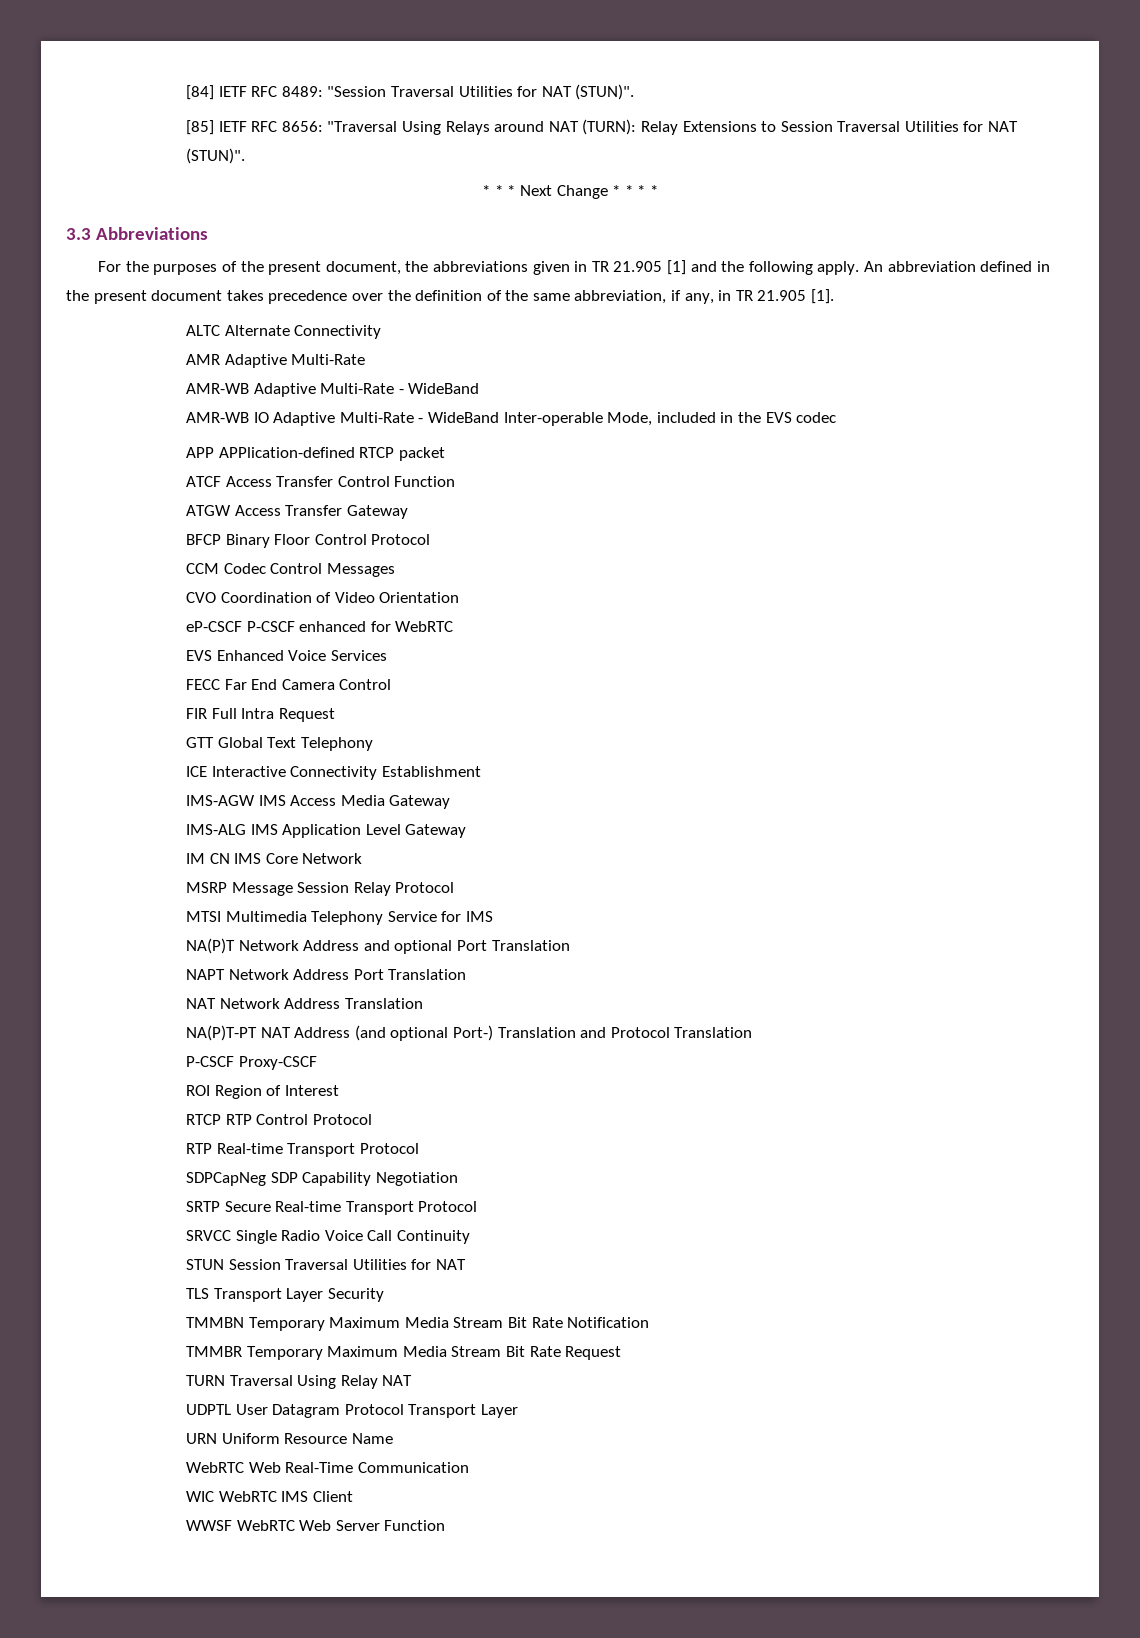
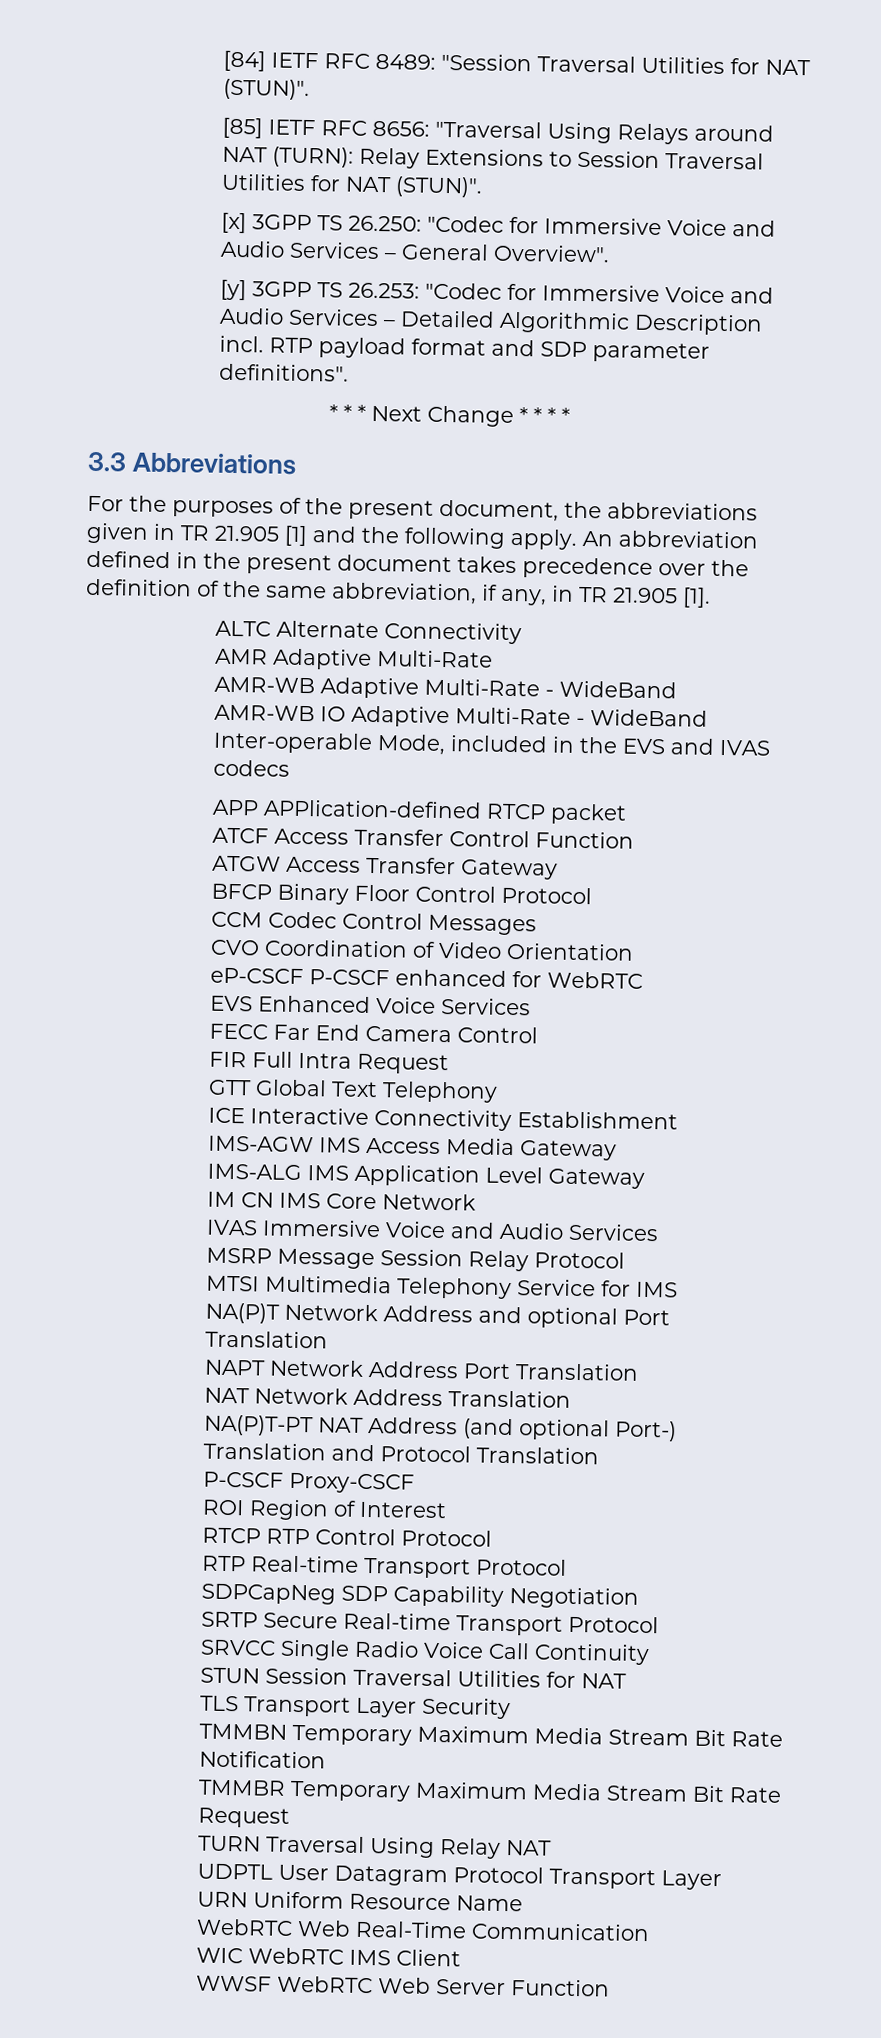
(246, 156) none -> [220,212,776,237] [219,240,610,263] [219,279,774,304] [218,307,763,336] [218,335,710,363] [218,363,349,382] // [x] 3GPP TS 26.250: "Codec for Immersive Voice and Audio Services – General Overview". // [y] 3GPP TS 26.253: "Codec for Immersive Voice and Audio Services – Detailed Algorithmic Description incl. RTP payload format and SDP parameter definitions".
[796,412,837,423] codec -> [669,738,771,756] [212,759,290,777] and IVAS codecs
(363, 858) none -> [205,1219,659,1242] // IVAS Immersive Voice and Audio Services

